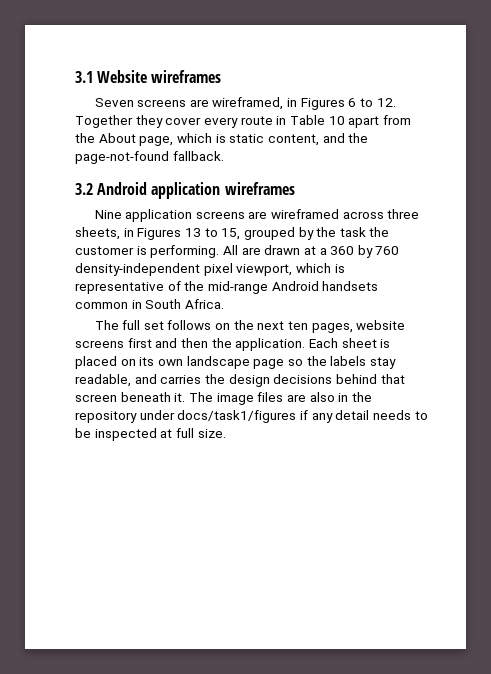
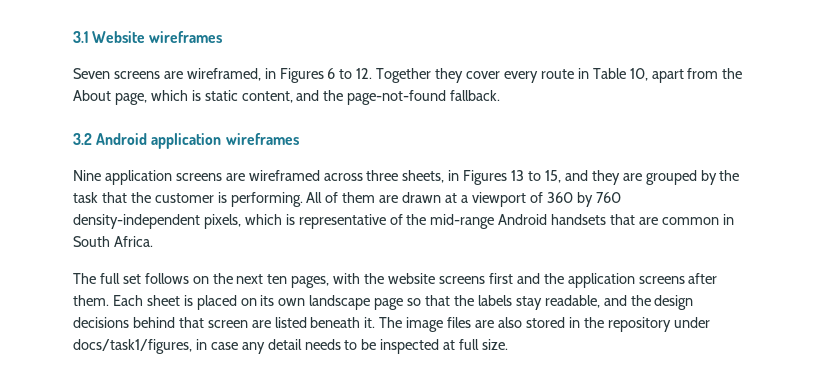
[328,116,345,125] 10 -> [629,68,648,81] 10,
(241, 234) none -> [564,170,642,185] and they are
(366, 232) none -> [101,192,127,203] that
(238, 250) none -> [325,192,376,203] of them
(327, 251) none -> [471,192,543,207] viewport of
[203,263,293,276] pixel viewport, -> [203,214,241,229] pixels,
(379, 286) none -> [610,214,659,225] that are
(353, 328) none -> [333,273,385,284] with the
[180,338,306,351] then the application. -> [543,273,718,288] [73,295,109,306] the application screens after them.
(303, 362) none -> [425,295,451,306] that
[160,375,202,384] carries -> (627, 300) none
(117, 398) none -> [251,317,307,328] are listed
(335, 397) none -> [525,317,565,328] stored
[177,410,308,423] docs/task1/figures if -> [73,339,238,354] docs/task1/figures, in case

